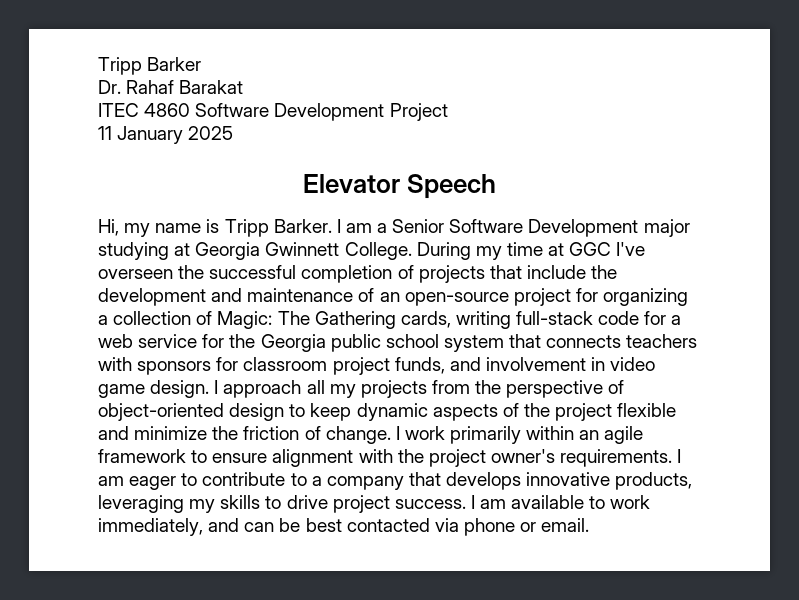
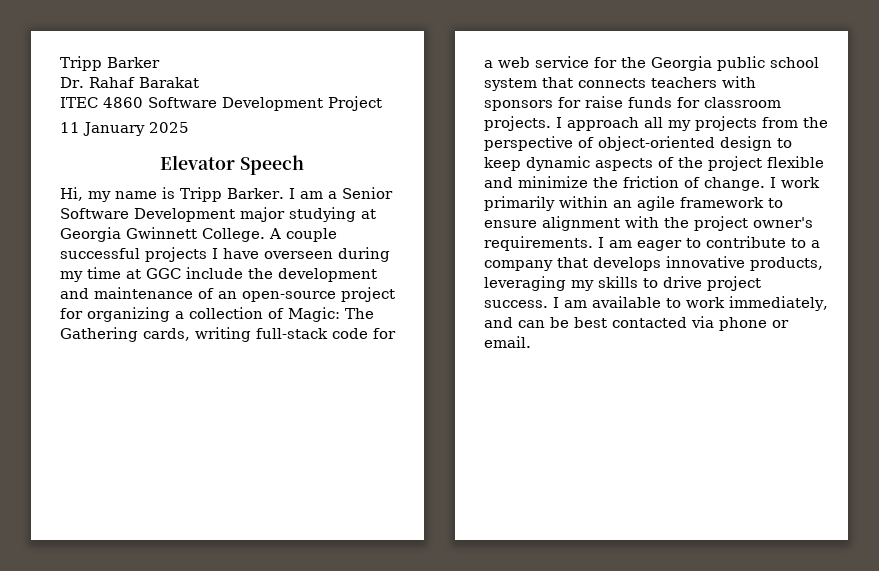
[416,242,646,260] [98,265,522,283] During my time at GGC I've overseen the successful completion of projects that -> [269,228,337,242] [60,247,390,262] [60,267,181,282] A couple successful projects I have overseen during my time at GGC
[243,357,656,375] [98,380,210,398] classroom project funds, and involvement in video game design. -> [585,96,781,108] [484,116,551,131] raise funds for classroom projects.

